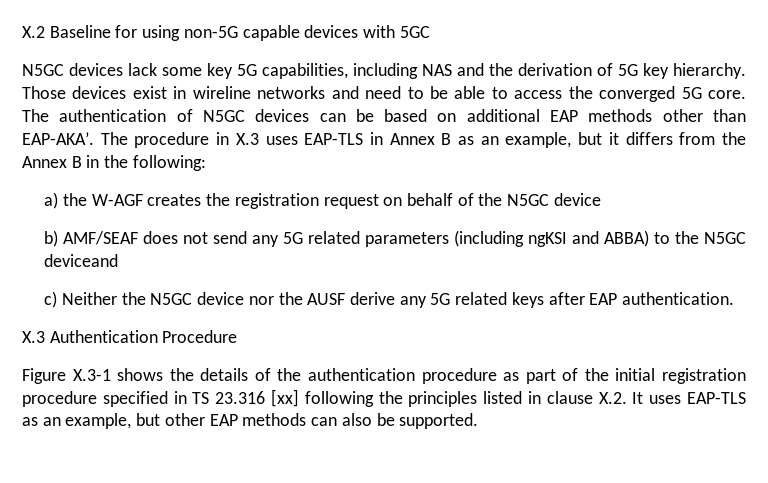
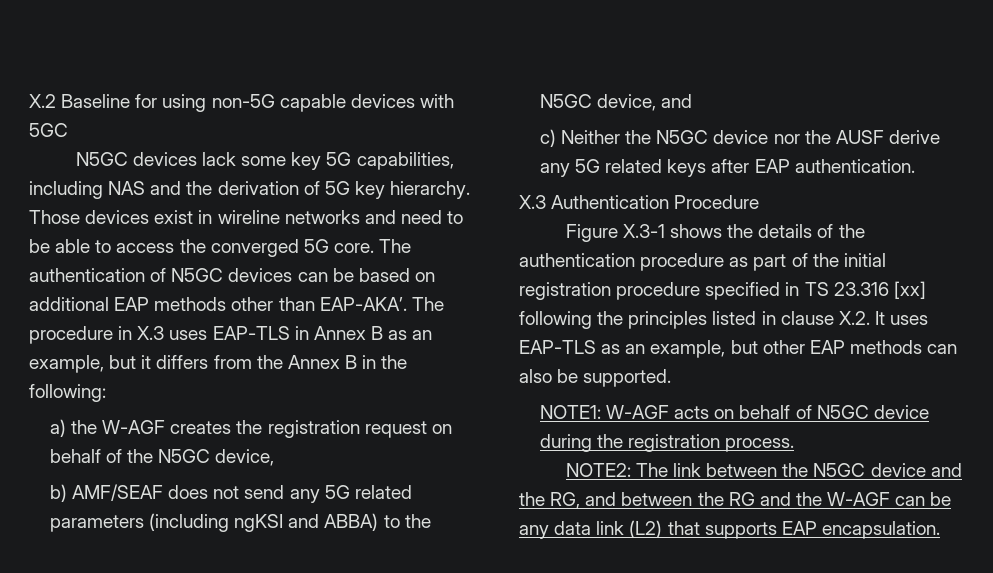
[553,193,601,206] device -> [215,449,275,466] device,
[44,254,119,267] deviceand -> [597,94,693,111] device, and
(479, 421) none -> [539,405,929,419] [539,434,795,452] [565,463,962,477] [519,492,952,509] [519,520,940,539] // NOTE1: W-AGF acts on behalf of N5GC device during the registration process. // NOTE2: The link between the N5GC device and the RG, and between the RG and the W-AGF can be any data link (L2) that supports EAP encapsulation.

